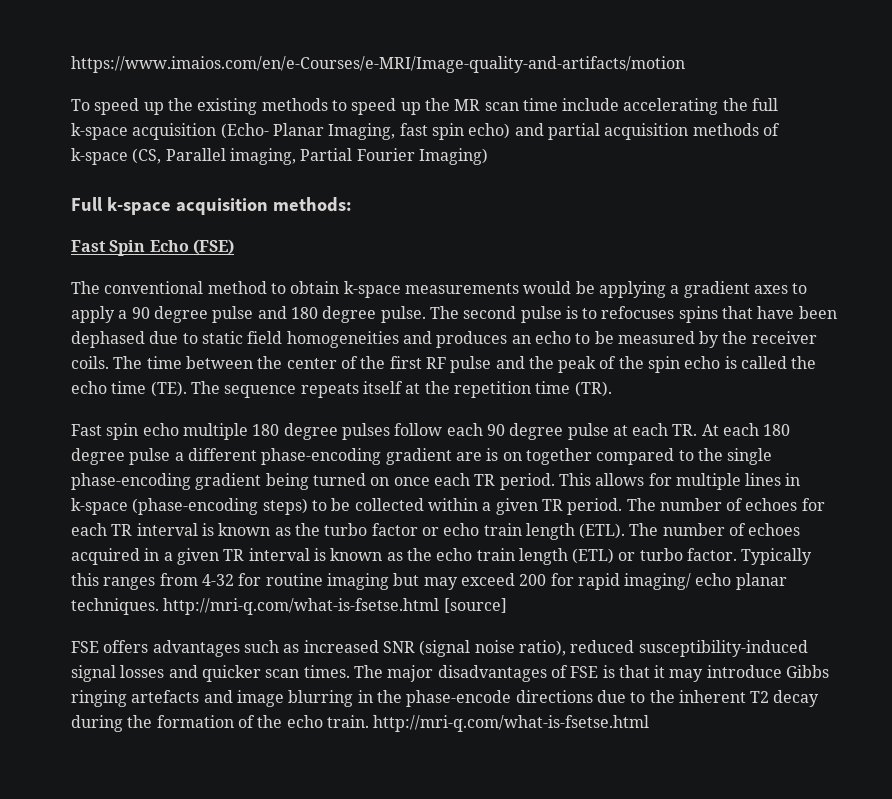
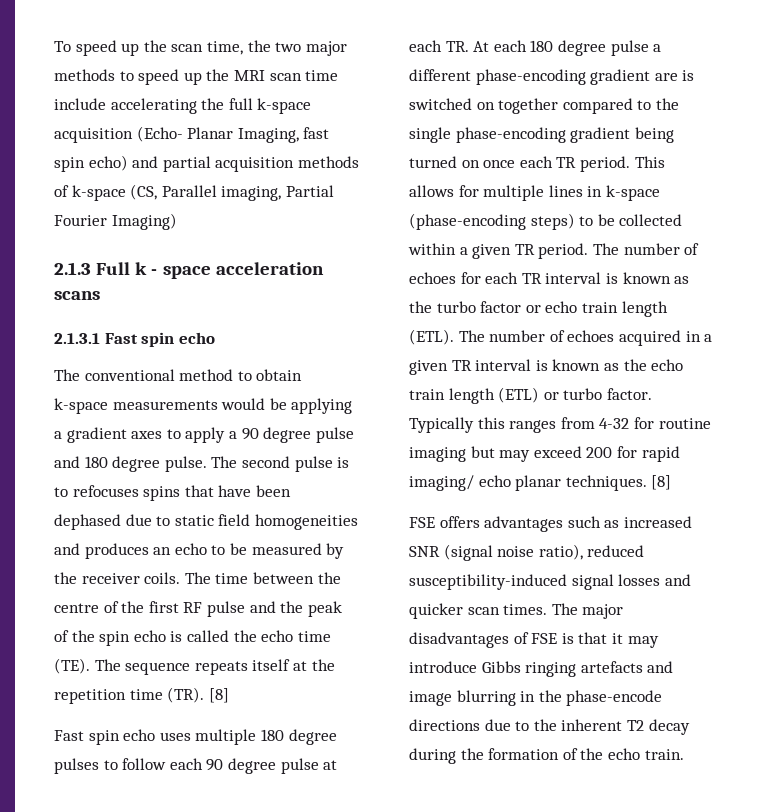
[71,56,685,73] https://www.imaios.com/en/e-Courses/e-MRI/Image-quality-and-artifacts/motion // -> (54, 46) none
[197,98,258,115] existing -> [171,40,347,56] scan time, the two major
[454,99,481,111] MR -> [233,70,265,81] MRI
[71,197,352,215] [71,239,234,256] Full k-space acquisition methods: // Fast Spin Echo (FSE) -> [54,262,324,279] [54,291,100,300] [54,332,215,347] 2.1.3 Full k - space acceleration scans // 2.1.3.1 Fast spin echo
[286,358,337,369] center -> [54,603,99,613] centre
[71,423,179,440] // Fast spin echo -> [208,688,229,703] [54,729,191,745] [8] // Fast spin echo uses
(390, 431) none -> [103,760,118,770] to
(499, 454) none -> [409,98,472,110] switched
[163,598,507,615] http://mri-q.com/what-is-fsetse.html [source] -> [651,475,672,490] [8]
[373,715,650,732] http://mri-q.com/what-is-fsetse.html -> (684, 754) none

